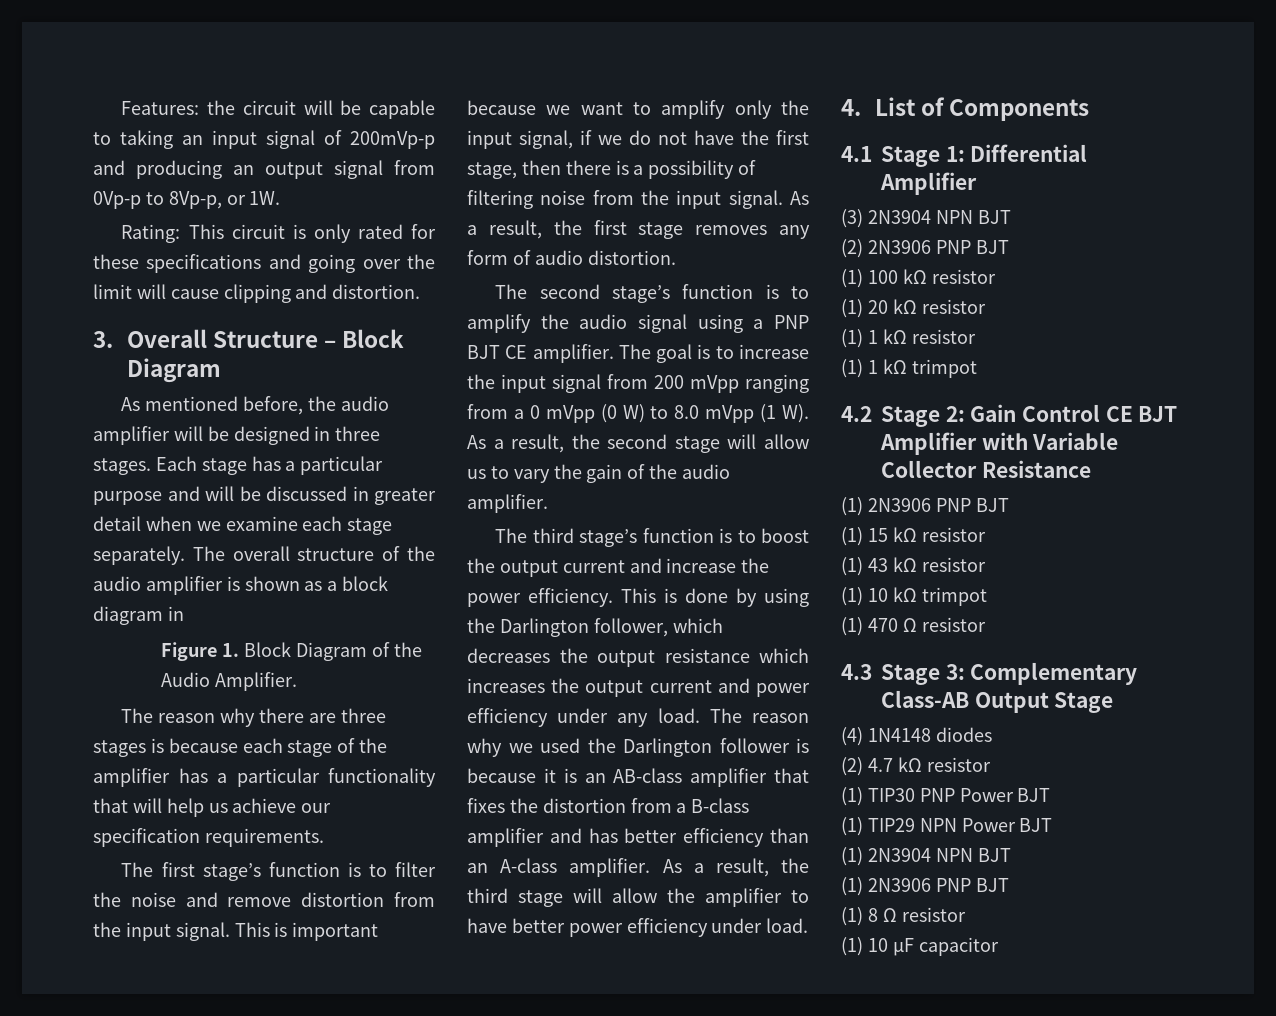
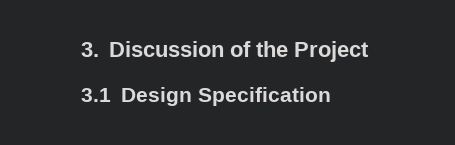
[121,100,435,119] [93,130,435,149] [93,160,435,179] [93,191,281,209] [121,224,437,243] [93,254,435,273] [93,284,421,303] [93,329,405,348] [127,358,222,383] [121,396,389,415] [93,426,381,445] [93,456,384,475] [93,486,436,505] [93,516,393,535] [93,546,436,565] [93,576,389,595] [93,606,184,625] [161,642,422,661] [161,672,298,691] [121,708,386,727] [93,738,388,757] [93,768,436,787] [93,798,332,817] [93,828,324,847] [121,862,437,881] [93,892,435,907] [93,922,379,941] [467,100,809,119] [467,130,809,149] [467,160,757,179] [467,190,809,209] [467,220,810,239] [467,250,676,265] [495,284,809,303] [467,314,809,333] [467,344,809,363] [467,374,809,393] [467,404,809,423] [467,434,809,453] [467,464,731,483] [467,494,548,513] [495,528,809,547] [467,558,770,577] [467,588,809,607] [467,618,723,637] [467,648,809,667] [467,678,810,697] [467,708,809,727] [467,738,809,757] [467,768,809,787] [467,798,750,813] [467,828,809,847] [467,858,809,877] [467,888,809,907] [467,918,809,937] [841,97,1090,121] [841,144,1088,167] [880,172,977,195] [841,209,1011,228] [841,239,1009,258] [841,269,996,288] [841,299,986,318] [841,329,976,348] [841,359,977,378] [841,404,1178,427] [880,432,1119,455] [881,460,1091,478] [841,497,1009,516] [841,527,986,546] [841,557,986,576] [841,587,987,606] [841,617,986,636] [841,662,1138,685] [881,690,1114,713] [841,727,992,746] [841,757,991,776] [841,787,1051,806] [841,817,1053,836] [841,847,1011,866] [841,877,1009,896] [841,907,966,926] [841,937,999,956] Features: the circuit will be capable to taking an input signal of 200mVp-p and producing an output signal from 0Vp-p to 8Vp-p, or 1W. // Rating: This circuit is only rated for these specifications and going over the limit will cause clipping and distortion. // 3. Overall Structure – Block Diagram // As mentioned before, the audio amplifier will be designed in three stages. Each stage has a particular purpose and will be discussed in greater detail when we examine each stage separately. The overall structure of the audio amplifier is shown as a block diagram in // Figure 1. Block Diagram of the Audio Amplifier. // The reason why there are three stages is because each stage of the amplifier has a particular functionality that will help us achieve our specification requirements. // The first stage’s function is to filter the noise and remove distortion from the input signal. This is important because we want to amplify only the input signal, if we do not have the first stage, then there is a possibility of filtering noise from the input signal. As a result, the first stage removes any form of audio distortion. // The second stage’s function is to amplify the audio signal using a PNP BJT CE amplifier. The goal is to increase the input signal from 200 mVpp ranging from a 0 mVpp (0 W) to 8.0 mVpp (1 W). As a result, the second stage will allow us to vary the gain of the audio amplifier. // The third stage’s function is to boost the output current and increase the power efficiency. This is done by using the Darlington follower, which decreases the output resistance which increases the output current and power efficiency under any load. The reason why we used the Darlington follower is because it is an AB-class amplifier that fixes the distortion from a B-class amplifier and has better efficiency than an A-class amplifier. As a result, the third stage will allow the amplifier to have better power efficiency under load. // 4. List of Components // 4.1 Stage 1: Differential Amplifier // (3) 2N3904 NPN BJT // (2) 2N3906 PNP BJT // (1) 100 kΩ resistor // (1) 20 kΩ resistor // (1) 1 kΩ resistor // (1) 1 kΩ trimpot // 4.2 Stage 2: Gain Control CE BJT Amplifier with Variable Collector Resistance // (1) 2N3906 PNP BJT // (1) 15 kΩ resistor // (1) 43 kΩ resistor // (1) 10 kΩ trimpot // (1) 470 Ω resistor // 4.3 Stage 3: Complementary Class-AB Output Stage // (4) 1N4148 diodes // (2) 4.7 kΩ resistor // (1) TIP30 PNP Power BJT // (1) TIP29 NPN Power BJT // (1) 2N3904 NPN BJT // (1) 2N3906 PNP BJT // (1) 8 Ω resistor // (1) 10 µF capacitor -> [81,41,369,62] [81,87,331,106] 3. Discussion of the Project // 3.1 Design Specification

